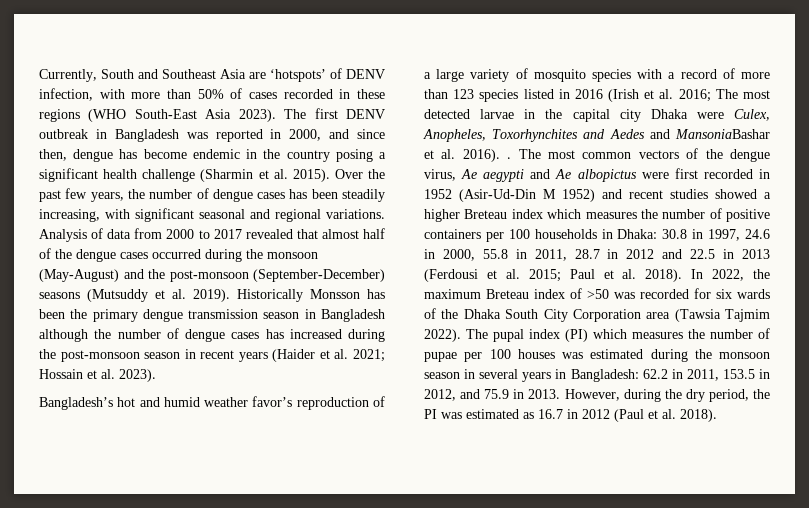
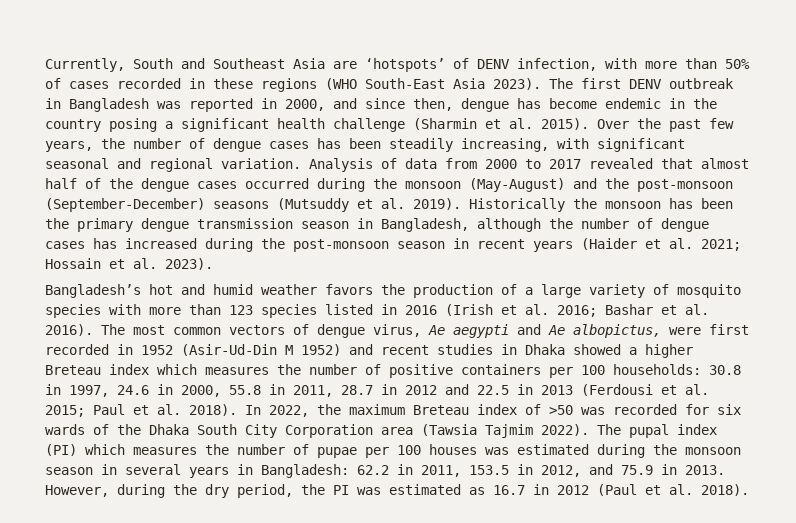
[326,209,385,219] variations. -> [221,158,301,169] variation.
[310,289,360,299] Monsson -> [573,198,661,209] the monsoon
[321,309,385,322] Bangladesh -> [381,218,469,232] Bangladesh,
[252,396,369,410] favor’s reproduction -> [325,284,493,298] favors the production
[668,68,735,79] a record of -> (141, 309) none
[715,89,770,99] [424,109,770,122] [423,129,770,142] The most detected larvae in the capital city Dhaka were Culex, Anopheles, Toxorhynchites and Aedes and MansoniaBashar -> [605,304,653,315] Bashar
[507,157,512,159] . -> (93, 330) none
[705,149,723,159] the -> (309, 329) none
[577,169,637,182] albopictus -> [573,324,661,338] albopictus,
(708, 194) none -> [501,344,565,355] in Dhaka
[534,229,658,239] households in Dhaka: -> [613,364,701,375] households:

